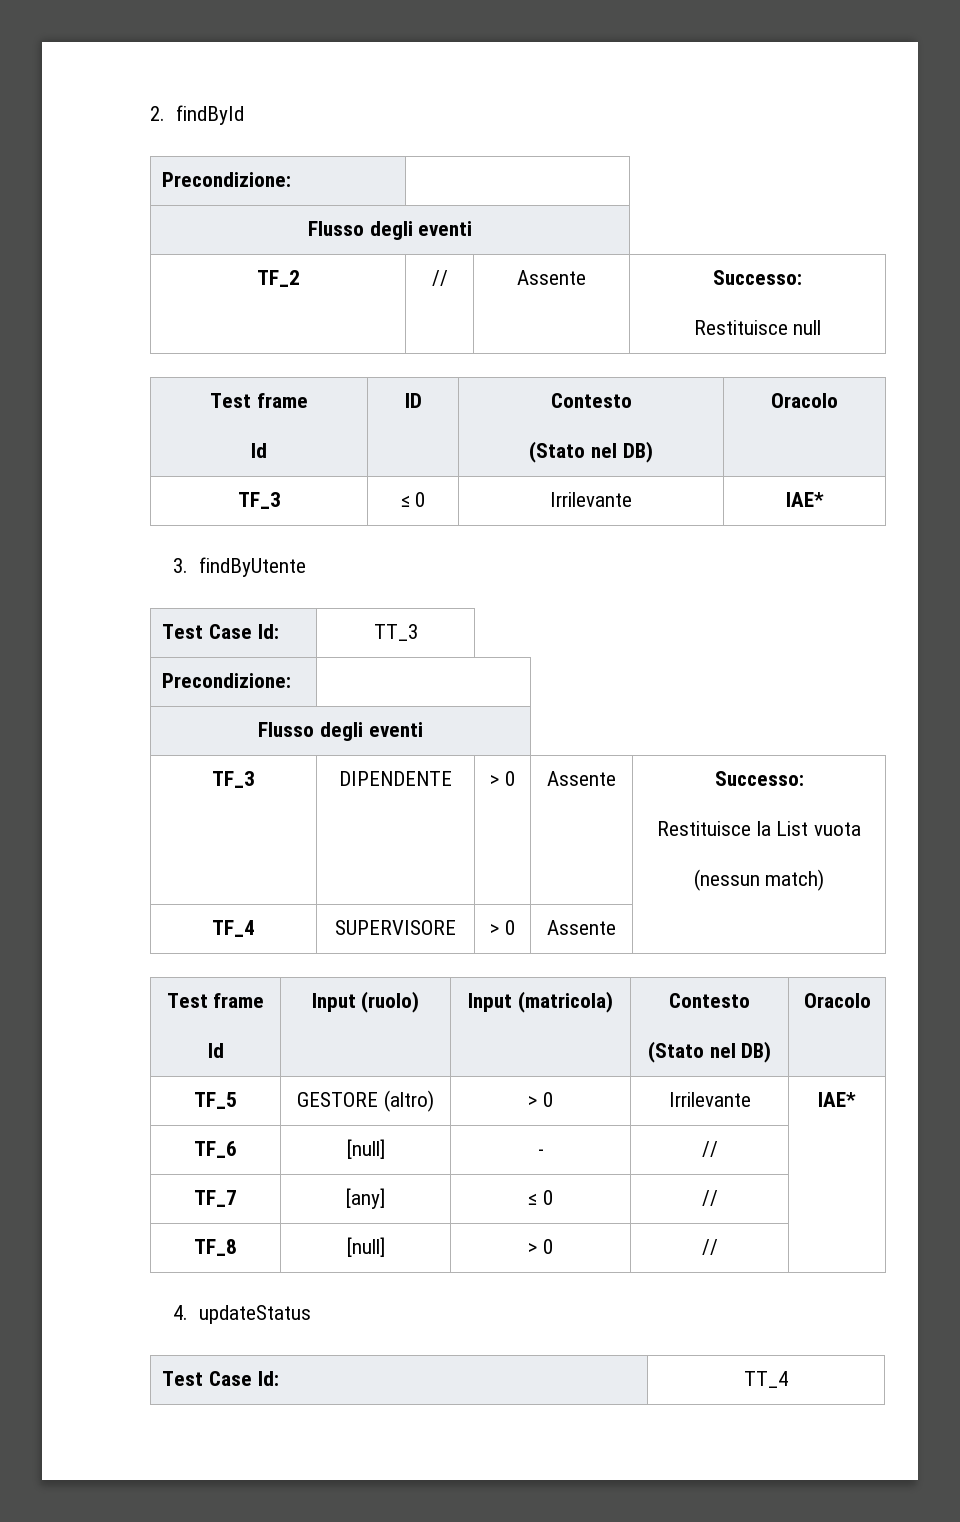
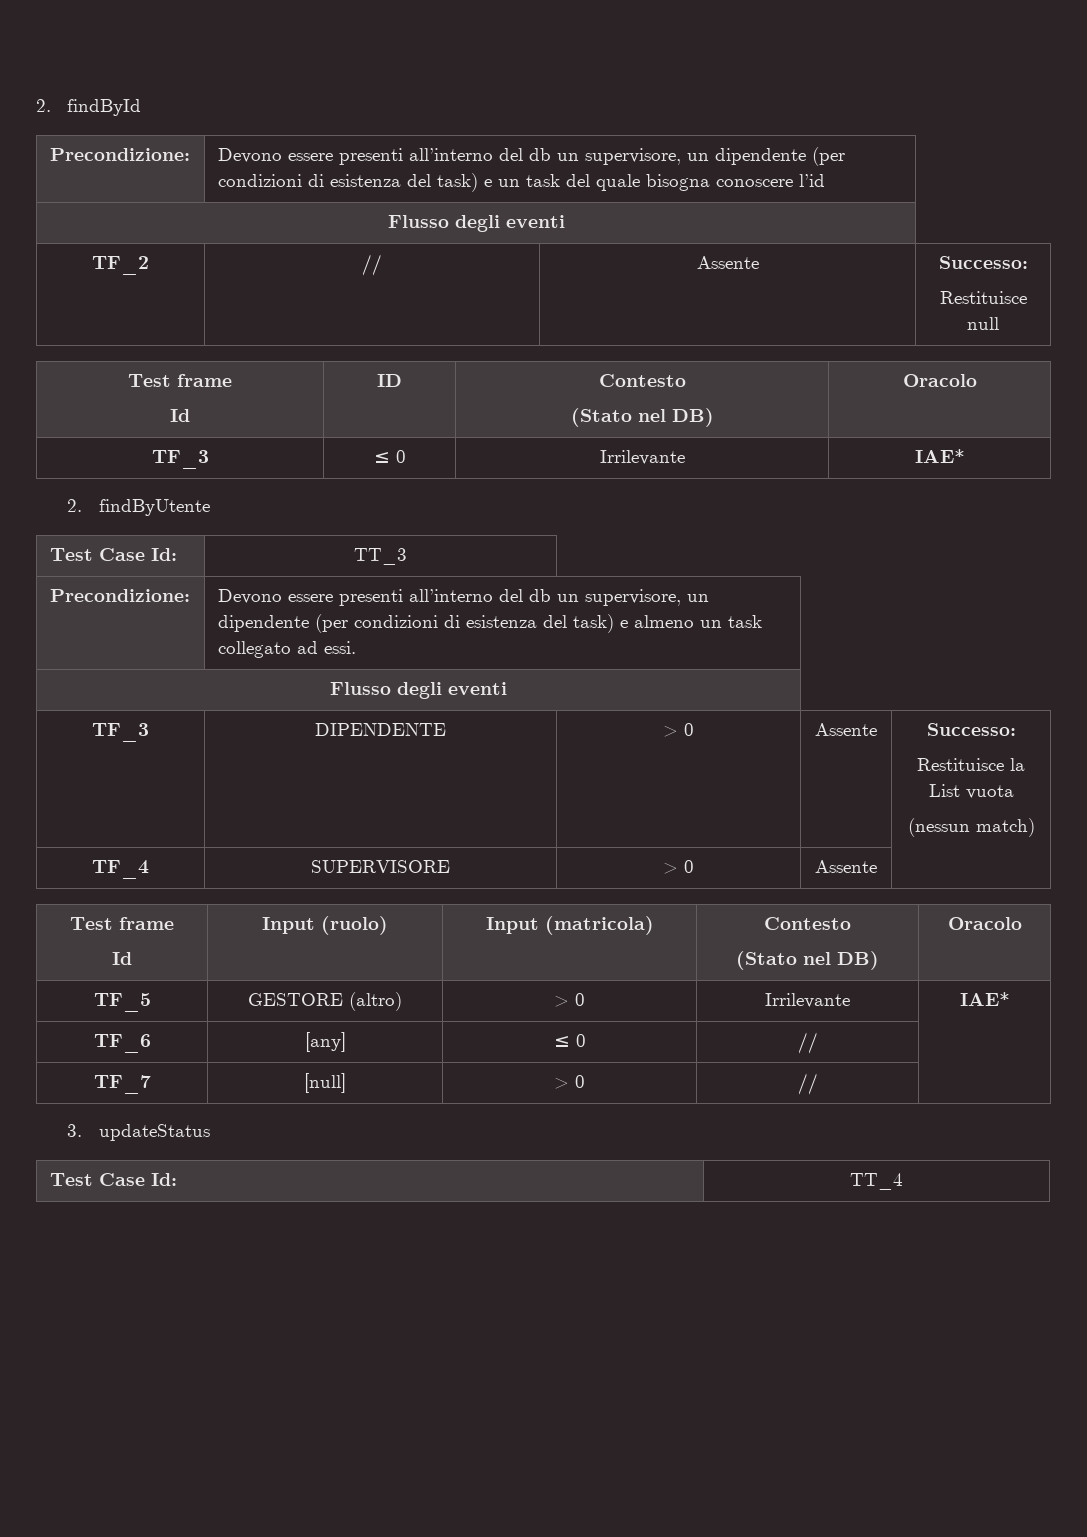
(292, 179) none -> [217,147,845,166] [217,173,825,192] Devono essere presenti all’interno del db un supervisore, un dipendente (per condizioni di esistenza del task) e un task del quale bisogna conoscere l’id
[173,558,189,573] 3. -> [67,499,83,512] 2.
(292, 680) none -> [217,589,709,606] [217,614,762,633] [217,641,356,658] Devono essere presenti all’interno del db un supervisore, un dipendente (per condizioni di esistenza del task) e almeno un task collegato ad essi.
[346,1139,385,1159] [537,1149,544,1156] [701,1141,718,1157] [194,1190,237,1207] | [null] | - | // | // TF_7 -> (151, 1043) none
[194,1239,237,1256] TF_8 -> [93,1075,151,1094] TF_7
[173,1305,189,1320] 4. -> [67,1124,83,1137] 3.

